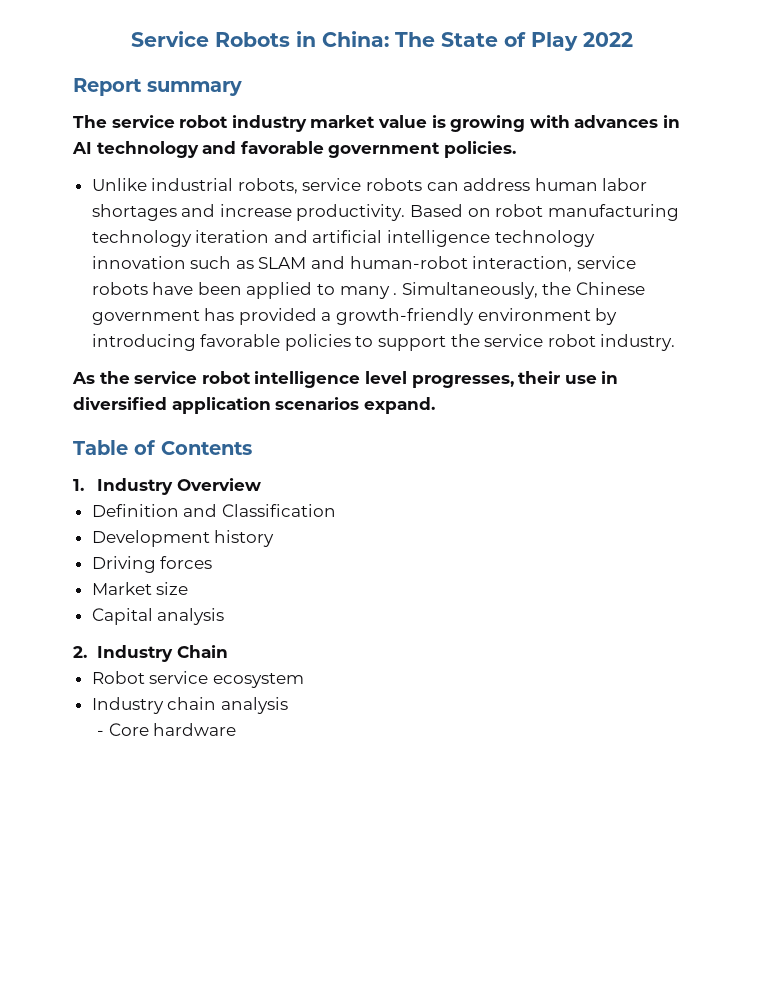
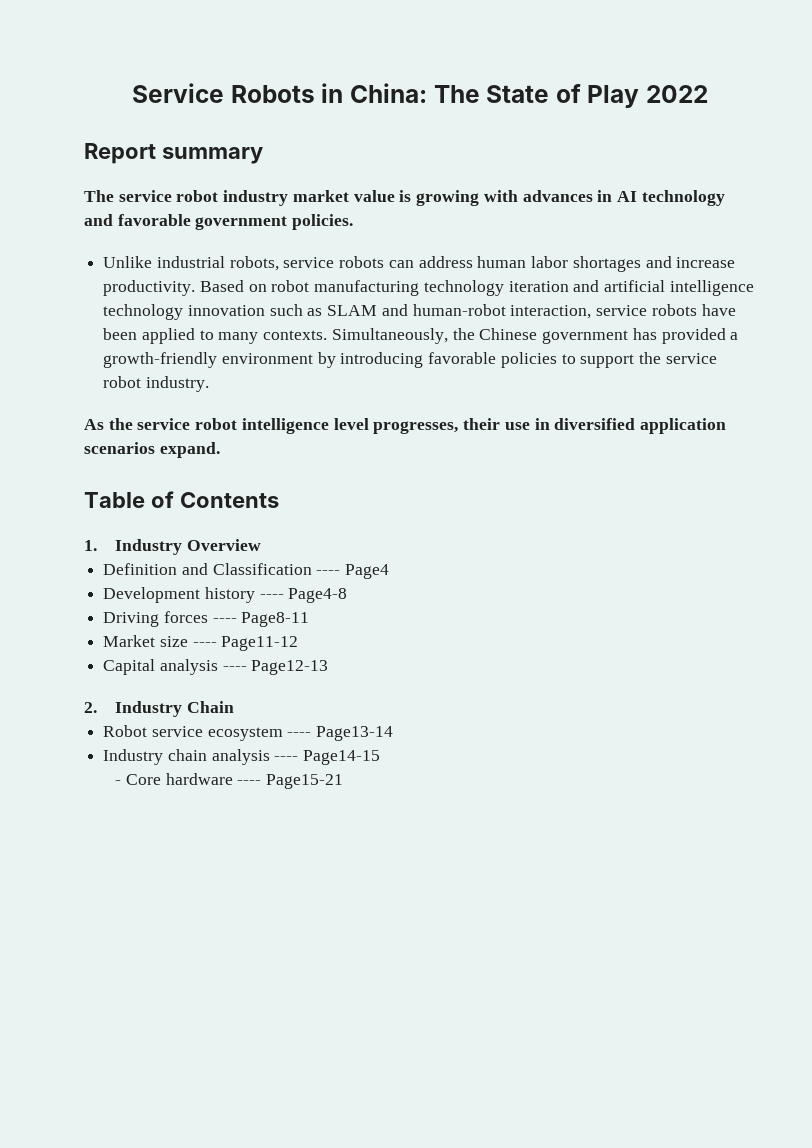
[393,293,398,295] . -> [263,330,328,340] contexts.
(336, 510) none -> [316,564,390,579] ---- Page4
(275, 538) none -> [259,588,348,603] ---- Page4-8
(213, 562) none -> [212,612,310,627] ---- Page8-11
(189, 588) none -> [192,636,299,651] ---- Page11-12
(225, 616) none -> [222,660,329,675] ---- Page12-13
(304, 680) none -> [287,726,394,741] ---- Page13-14
(288, 705) none -> [274,750,381,765] ---- Page14-15
(237, 729) none -> [237,774,344,789] ---- Page15-21

